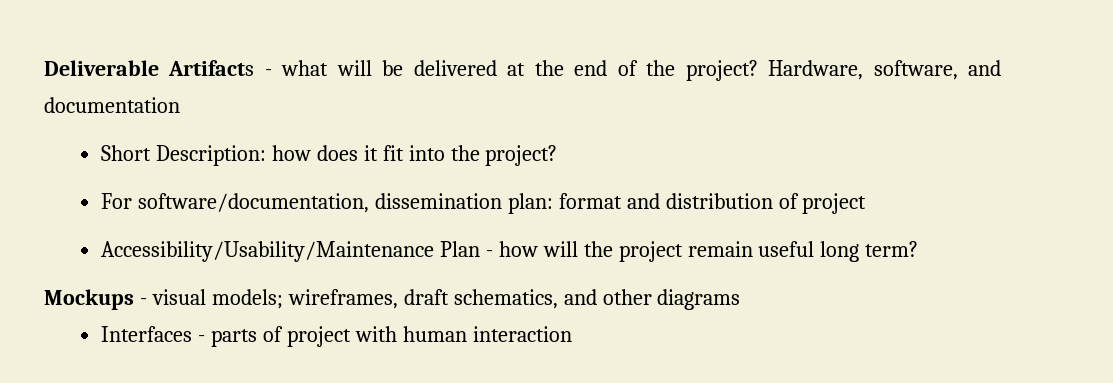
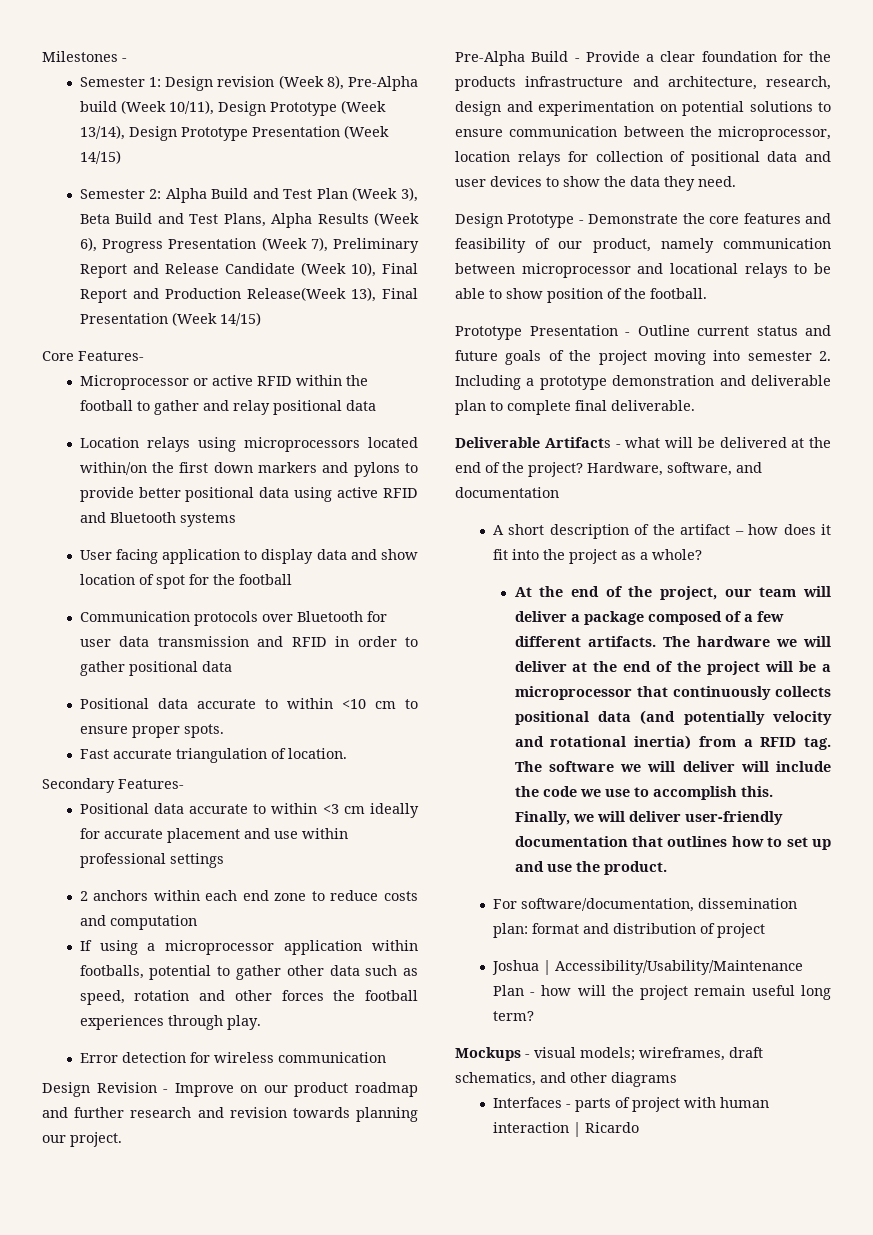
(44, 68) none -> [42,51,127,62] [79,75,418,91] [79,100,386,116] [79,125,389,141] [79,150,121,164] [79,187,419,203] [79,212,419,228] [79,237,419,253] [79,262,418,278] [79,287,418,303] [79,312,261,326] [42,351,144,361] [79,375,368,390] [79,400,376,415] [79,437,418,452] [79,462,419,477] [79,487,419,502] [79,512,236,527] [79,549,418,564] [79,574,292,589] [79,611,387,626] [79,636,418,647] [79,661,232,676] [79,698,418,709] [79,724,224,738] [79,748,347,763] [42,778,184,793] [79,803,419,818] [79,828,348,843] [79,853,224,868] [79,890,419,901] [79,915,197,930] [79,940,419,955] [79,965,418,980] [79,990,418,1005] [79,1015,261,1030] [79,1052,386,1063] [42,1082,418,1097] [42,1107,418,1122] [42,1132,122,1147] [455,51,831,66] [455,76,831,91] [455,101,831,116] [455,126,831,141] [455,151,831,166] [455,176,736,191] [455,213,831,228] [455,238,831,253] [455,263,831,278] [455,288,707,303] [455,325,831,340] [455,350,831,365] [455,375,831,390] [455,400,695,415] Milestones - // Semester 1: Design revision (Week 8), Pre-Alpha build (Week 10/11), Design Prototype (Week 13/14), Design Prototype Presentation (Week 14/15) // Semester 2: Alpha Build and Test Plan (Week 3), Beta Build and Test Plans, Alpha Results (Week 6), Progress Presentation (Week 7), Preliminary Report and Release Candidate (Week 10), Final Report and Production Release(Week 13), Final Presentation (Week 14/15) // Core Features- // Microprocessor or active RFID within the football to gather and relay positional data // Location relays using microprocessors located within/on the first down markers and pylons to provide better positional data using active RFID and Bluetooth systems // User facing application to display data and show location of spot for the football // Communication protocols over Bluetooth for user data transmission and RFID in order to gather positional data // Positional data accurate to within <10 cm to ensure proper spots. // Fast accurate triangulation of location. // Secondary Features- // Positional data accurate to within <3 cm ideally for accurate placement and use within professional settings // 2 anchors within each end zone to reduce costs and computation // If using a microprocessor application within footballs, potential to gather other data such as speed, rotation and other forces the football experiences through play. // Error detection for wireless communication // Design Revision - Improve on our product roadmap and further research and revision towards planning our project. // Pre-Alpha Build - Provide a clear foundation for the products infrastructure and architecture, research, design and experimentation on potential solutions to ensure communication between the microprocessor, location relays for collection of positional data and user devices to show the data they need. // Design Prototype - Demonstrate the core features and feasibility of our product, namely communication between microprocessor and locational relays to be able to show position of the football. // Prototype Presentation - Outline current status and future goals of the project moving into semester 2. Including a prototype demonstration and deliverable plan to complete final deliverable. //
[100,145,266,166] Short Description: -> [492,524,744,539] A short description of the artifact –
[485,145,558,166] project? -> [568,549,702,564] [514,586,831,600] [514,611,784,625] [514,636,831,647] [514,661,831,675] [514,686,831,700] [514,710,832,725] [514,735,832,750] [514,761,831,772] [514,786,773,800] [514,811,783,825] [514,836,831,850] [514,861,667,875] project as a whole? // At the end of the project, our team will deliver a package composed of a few different artifacts. The hardware we will deliver at the end of the project will be a microprocessor that continuously collects positional data (and potentially velocity and rotational inertia) from a RFID tag. The software we will deliver will include the code we use to accomplish this. Finally, we will deliver user-friendly documentation that outlines how to set up and use the product.
(867, 203) none -> [491,960,551,975] Joshua |
(572, 334) none -> [572,1122,639,1137] | Ricardo

